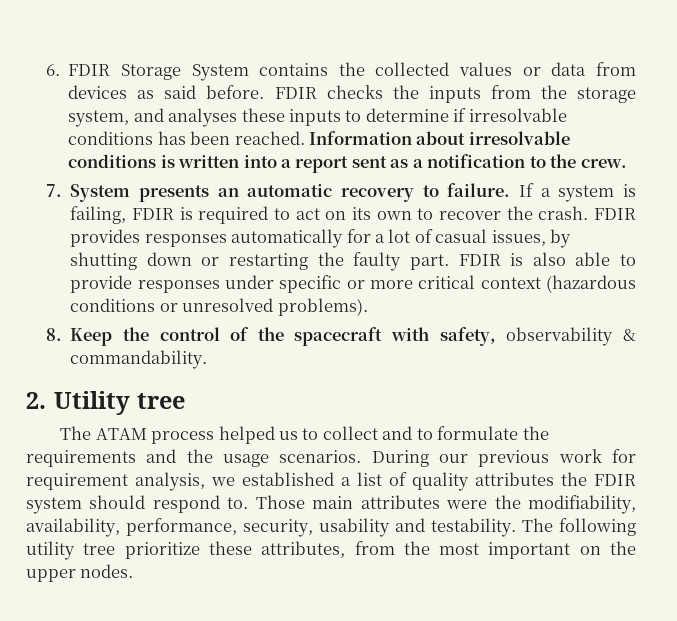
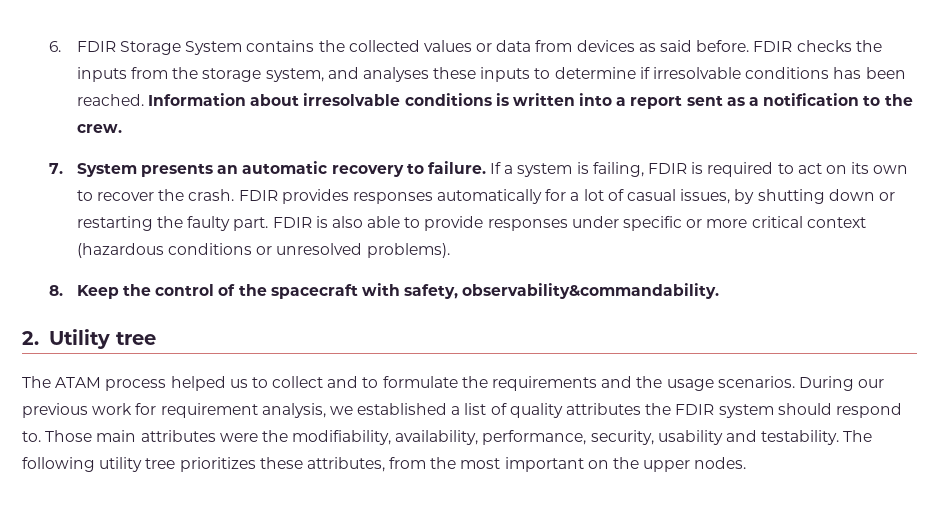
[506,327,637,346] [70,350,208,369] observability & commandability. -> [462,283,720,299] observability&commandability.
[124,542,200,559] prioritize -> [179,457,256,472] prioritizes

